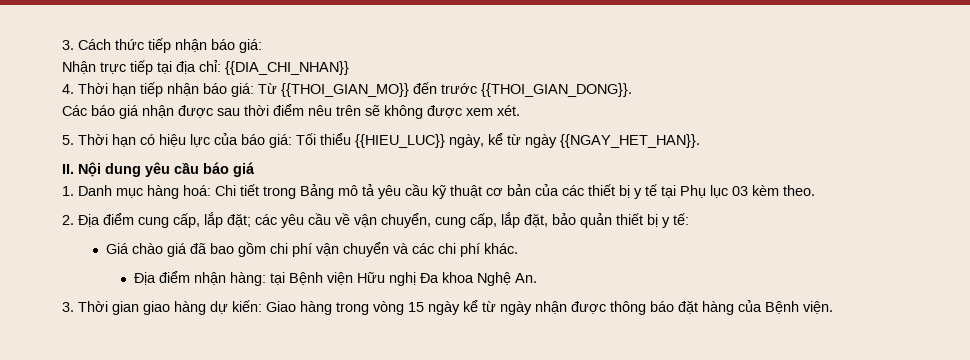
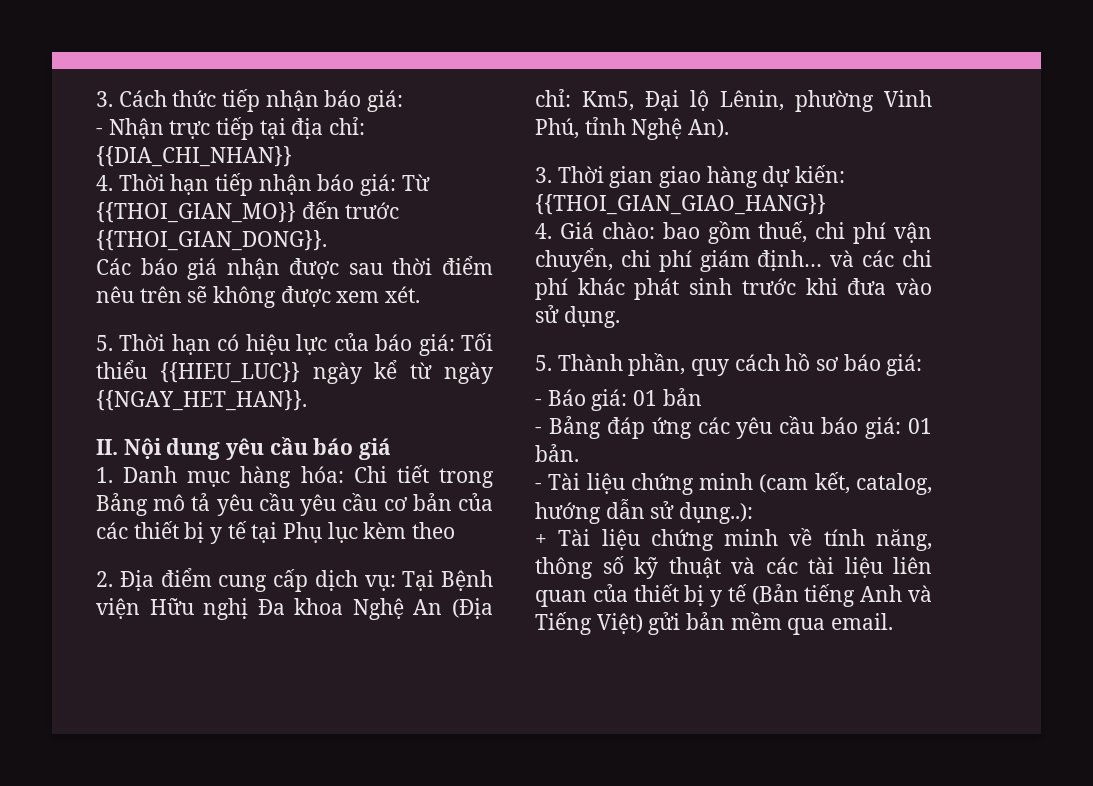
(262, 46) none -> [96,128,103,135] -
[449,134,484,148] ngày, -> [312,362,362,384] ngày
[183,185,211,196] hoá: -> [300,466,344,483] hóa:
[432,185,482,199] kỹ thuật -> [300,493,378,516] yêu cầu
[732,185,815,196] 03 kèm theo. -> [363,522,456,539] kèm theo
[173,212,689,228] [106,242,519,257] [134,271,286,286] cấp, lắp đặt; các yêu cầu về vận chuyển, cung cấp, lắp đặt, bảo quản thiết bị y tế: // Giá chào giá đã bao gồm chi phí vận chuyển và các chi phí khác. // Địa điểm nhận hàng: tại -> [273,569,435,592] cấp dịch vụ: Tại
[515,273,538,283] An. -> [413,598,493,619] [535,89,932,112] [535,117,730,140] An (Địa chỉ: Km5, Đại lộ Lênin, phường Vinh Phú, tỉnh Nghệ An).
[266,300,833,315] Giao hàng trong vòng 15 ngày kể từ ngày nhận được thông báo đặt hàng của Bệnh viện. -> [535,194,826,215] [535,221,932,244] [535,248,932,272] [535,278,932,300] [535,305,620,328] [535,353,923,376] [535,388,702,411] [535,416,932,439] [535,444,579,462] [535,472,932,495] [535,499,754,524] [535,528,932,551] [535,556,932,579] [535,584,932,607] [535,612,894,635] {{THOI_GIAN_GIAO_HANG}} // 4. Giá chào: bao gồm thuế, chi phí vận chuyển, chi phí giám định… và các chi phí khác phát sinh trước khi đưa vào sử dụng. // 5. Thành phần, quy cách hồ sơ báo giá: // - Báo giá: 01 bản // - Bảng đáp ứng các yêu cầu báo giá: 01 bản. // - Tài liệu chứng minh (cam kết, catalog, hướng dẫn sử dụng..): // + Tài liệu chứng minh về tính năng, thông số kỹ thuật và các tài liệu liên quan của thiết bị y tế (Bản tiếng Anh và Tiếng Việt) gửi bản mềm qua email.

